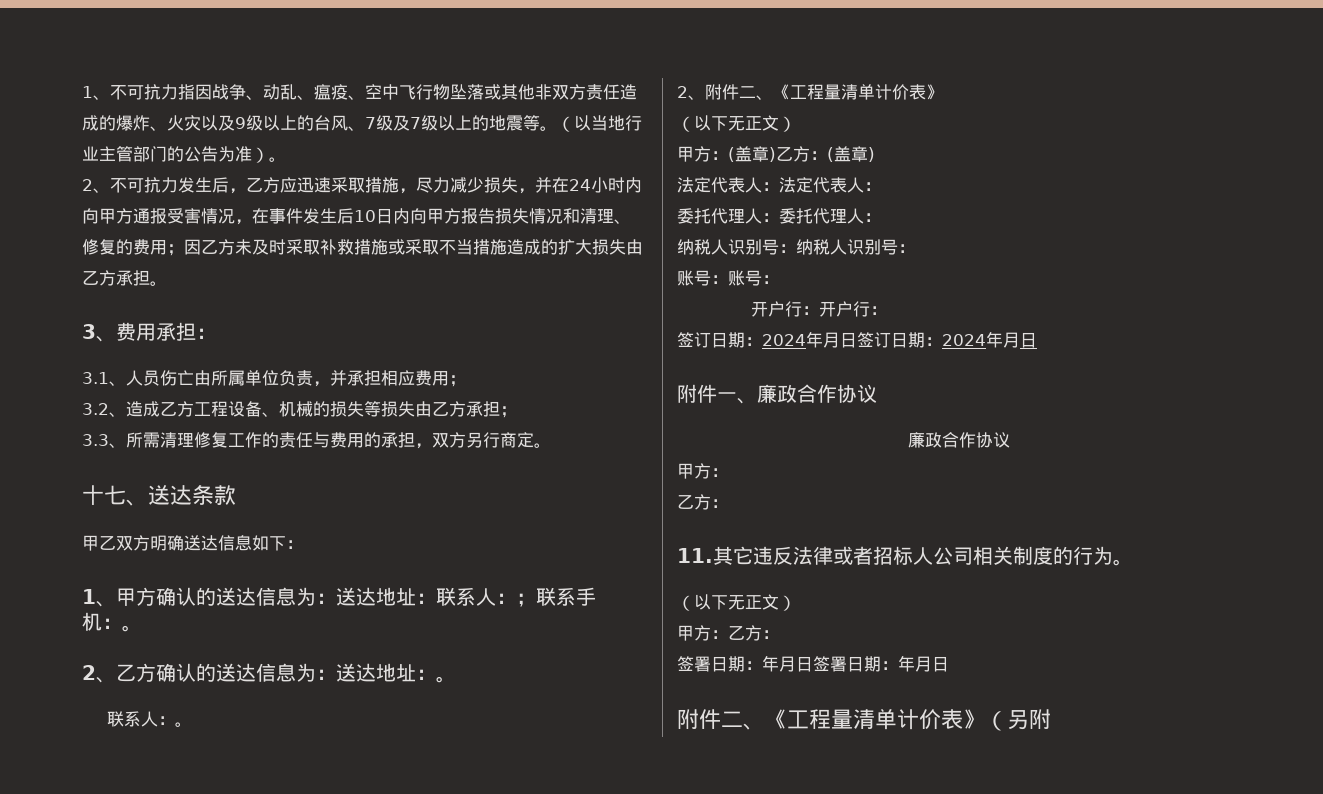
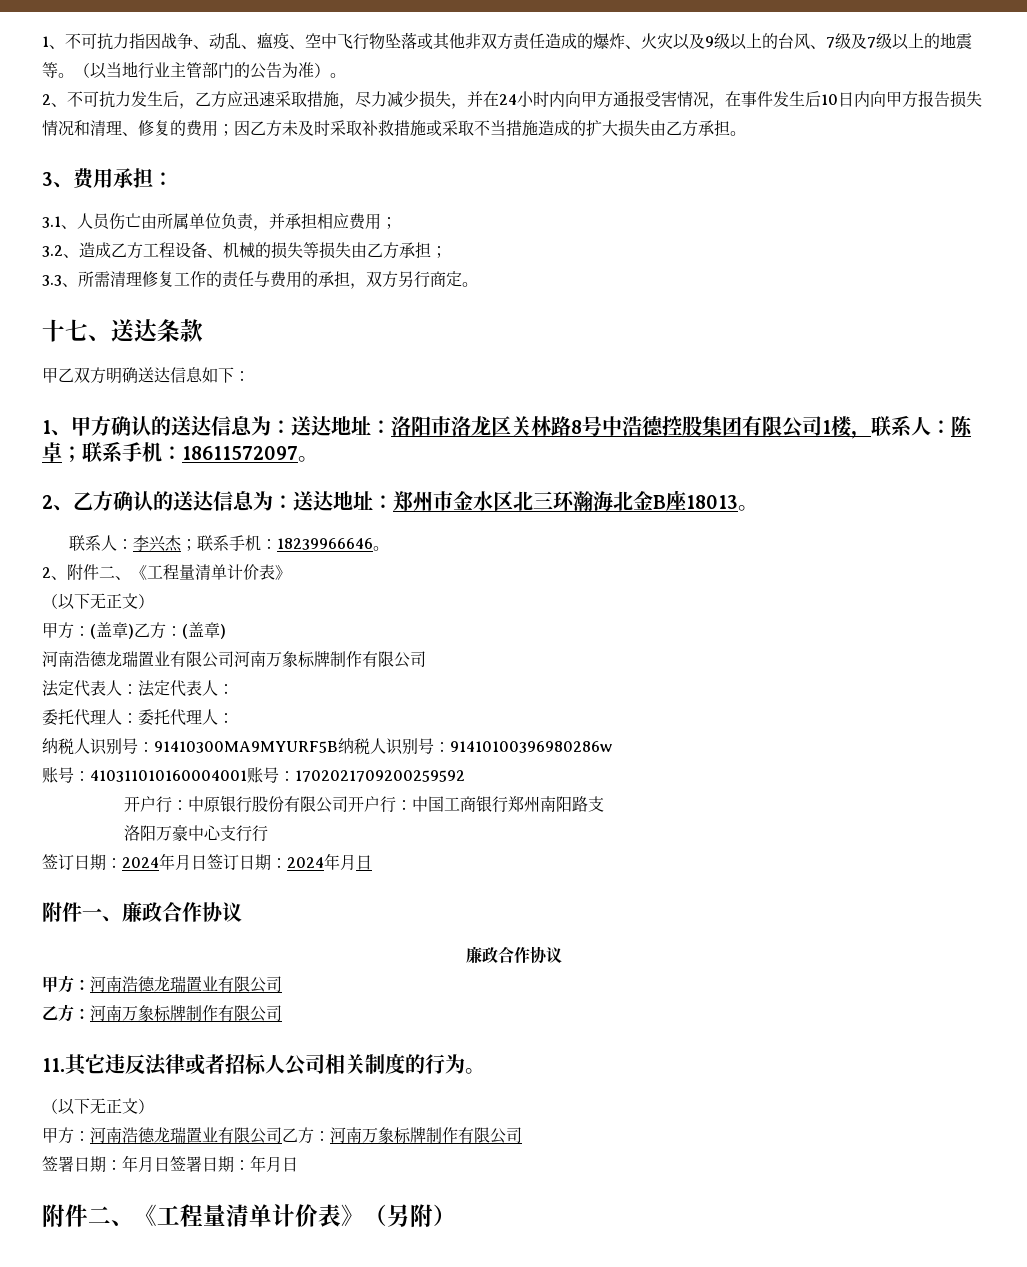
[436,587,596,607] [82,612,122,631] 联系人：；联系手机： -> [391,415,973,439] [42,441,298,463] 洛阳市洛龙区关林路8号中浩德控股集团有限公司1楼，联系人：陈卓；联系手机：18611572097
[436,676,456,683] [106,711,175,727] 。 // 联系人： -> [393,490,758,511] [69,535,374,552] 郑州市金水区北三环瀚海北金B座18013。 // 联系人：李兴杰；联系手机：18239966646
(875, 154) none -> [42,651,426,668] // 河南浩德龙瑞置业有限公司河南万象标牌制作有限公司
[796,239,915,255] [677,270,779,286] [751,301,888,317] 纳税人识别号： // 账号：账号： // 开户行：开户行： -> [154,737,612,755] [42,767,465,783] [124,796,605,813] [124,824,269,842] 91410300MA9MYURF5B纳税人识别号：91410100396980286w // 账号：410311010160004001账号：1702021709200259592 // 开户行：中原银行股份有限公司开户行：中国工商银行郑州南阳路支 // 洛阳万豪中心支行行
[677,494,728,510] // 乙方： -> [90,976,282,993] [42,1004,282,1022] 河南浩德龙瑞置业有限公司 // 乙方：河南万象标牌制作有限公司
[728,625,779,641] 乙方： -> [90,1127,522,1144] 河南浩德龙瑞置业有限公司乙方：河南万象标牌制作有限公司
(1051, 719) none -> [433,1204,456,1226] ）

